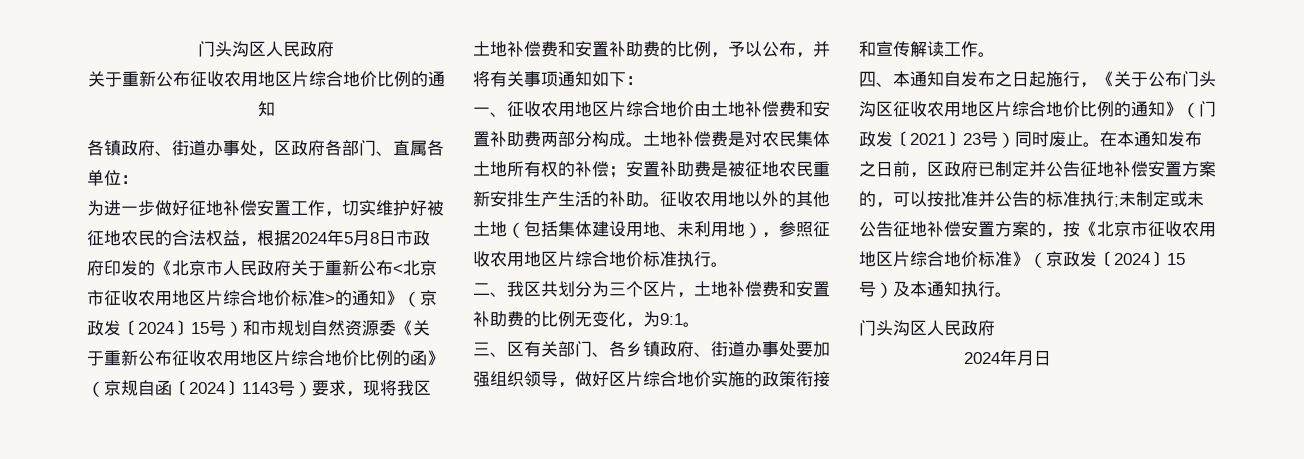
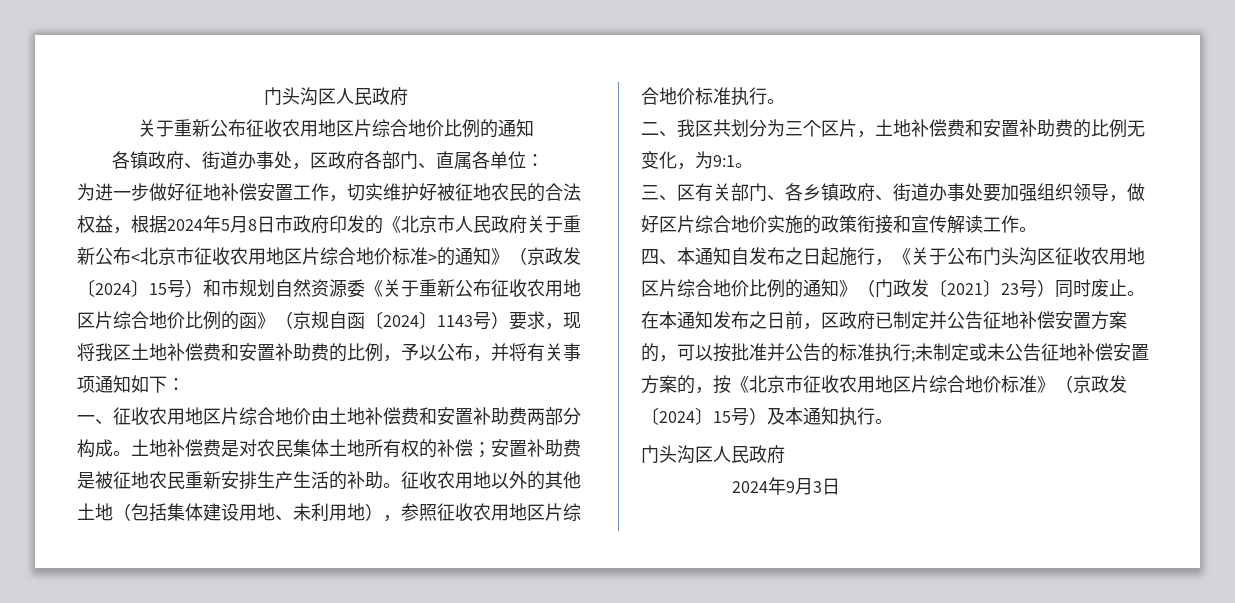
[1016,350,1034,366] 月 -> [786,478,823,495] 9月3

